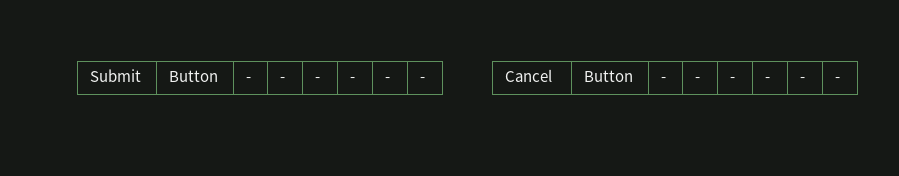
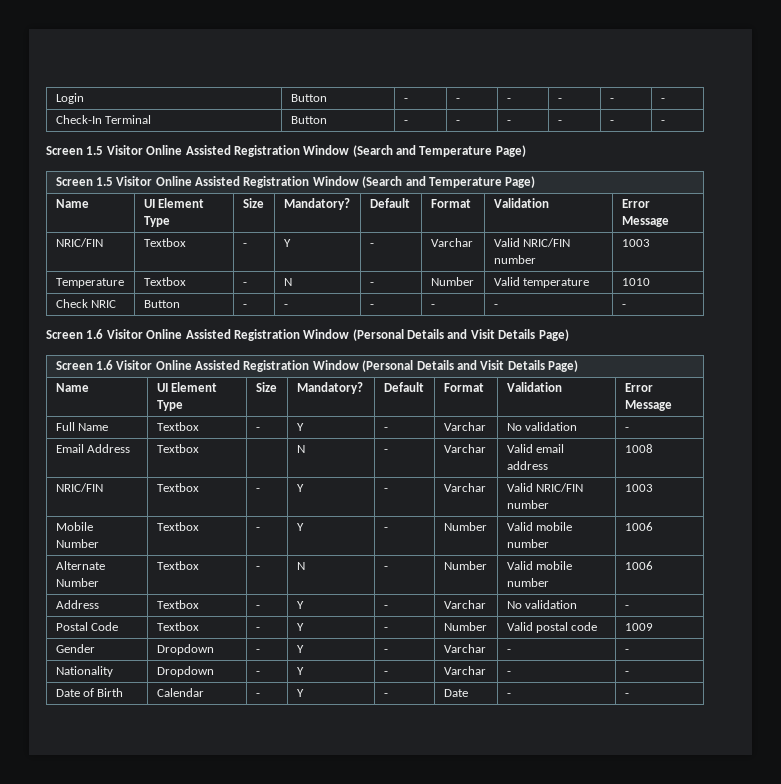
[90,69,142,82] [169,70,219,82] [246,77,252,82] [280,77,286,82] [315,77,321,82] [350,77,356,82] [385,77,391,82] [420,77,426,82] [505,69,553,82] [584,70,634,82] [661,77,667,82] [695,77,701,82] [730,77,736,82] [765,77,771,82] [800,77,806,82] [835,77,841,82] Submit | Button | - | - | - | - | - | - // Cancel | Button | - | - | - | - | - | - -> [55,93,84,104] [290,94,327,102] [403,98,408,102] [455,98,460,102] [506,98,511,102] [557,98,562,102] [609,98,614,102] [660,98,665,102] [55,115,151,124] [290,116,327,124] [403,120,408,124] [455,120,460,124] [506,120,511,124] [557,120,562,124] [609,120,614,124] [660,120,665,124] [46,145,526,157] [55,176,536,188] [55,199,89,208] [143,198,204,208] [143,216,170,227] [242,198,264,208] [283,198,350,210] [369,198,410,208] [430,199,471,208] [493,198,549,208] [621,199,650,208] [621,216,669,227] [55,238,103,247] [143,238,186,247] [242,243,247,247] [283,239,291,247] [369,243,374,247] [430,238,473,247] [493,238,570,247] [493,255,536,264] [621,239,650,247] [55,278,124,288] [143,277,186,286] [242,282,247,286] [283,278,292,286] [369,282,374,286] [430,277,474,286] [493,277,589,288] [621,278,650,286] [55,299,116,308] [143,300,180,308] [242,304,247,308] [283,304,288,308] [369,304,374,308] [430,304,435,308] [493,304,498,308] [621,304,626,308] [46,329,569,341] [55,360,579,372] [55,383,89,392] [156,382,217,392] [156,400,183,411] [255,382,277,392] [296,382,363,394] [383,382,424,392] [443,383,484,392] [506,382,562,392] [624,383,653,392] [624,400,672,411] [55,422,108,431] [156,422,199,431] [255,427,260,431] [296,423,304,431] [383,427,388,431] [443,422,486,431] [506,422,577,431] [624,427,629,431] [55,444,130,453] [156,444,199,453] [296,445,305,453] [383,449,388,453] [443,444,486,453] [506,444,564,453] [506,461,548,470] [624,444,653,453] [55,483,103,492] [156,483,199,492] [255,488,260,492] [296,484,304,492] [383,488,388,492] [443,483,486,492] [506,483,583,492] [506,500,549,509] [624,484,653,492] [55,522,93,531] [55,539,99,548] [156,522,199,531] [255,527,260,531] [296,523,304,531] [383,527,388,531] [443,522,487,531] [506,522,572,531] [506,539,549,548] [624,522,653,531] [55,561,105,570] [55,578,99,587] [156,561,199,570] [255,566,260,570] [296,562,305,570] [383,566,388,570] [443,561,487,570] [506,561,572,570] [506,578,549,587] [624,561,653,570] [55,600,99,609] [156,600,199,609] [255,605,260,609] [296,601,304,609] [383,605,388,609] [443,600,486,609] [506,600,577,609] [624,605,629,609] [55,622,118,631] [156,622,199,631] [255,627,260,631] [296,623,304,631] [383,627,388,631] [443,622,487,631] [506,622,598,633] [624,623,653,631] [55,644,95,653] [156,644,214,655] [255,649,260,653] [296,645,304,653] [383,649,388,653] [443,644,486,653] [506,649,511,653] [624,649,629,653] [55,666,113,677] [156,666,214,677] [255,671,260,675] [296,667,304,675] [383,671,388,675] [443,666,486,675] [506,671,511,675] [624,671,629,675] [55,688,124,697] [156,688,204,697] [255,693,260,697] [296,689,304,697] [383,693,388,697] [443,689,468,697] [506,693,511,697] [624,693,629,697] Login | Button | - | - | - | - | - | - // Check-In Terminal | Button | - | - | - | - | - | - // Screen 1.5 Visitor Online Assisted Registration Window (Search and Temperature Page) // Screen 1.5 Visitor Online Assisted Registration Window (Search and Temperature Page) // Name | UI Element Type | Size | Mandatory? | Default | Format | Validation | Error Message // NRIC/FIN | Textbox | - | Y | - | Varchar | Valid NRIC/FIN number | 1003 // Temperature | Textbox | - | N | - | Number | Valid temperature | 1010 // Check NRIC | Button | - | - | - | - | - | - // Screen 1.6 Visitor Online Assisted Registration Window (Personal Details and Visit Details Page) // Screen 1.6 Visitor Online Assisted Registration Window (Personal Details and Visit Details Page) // Name | UI Element Type | Size | Mandatory? | Default | Format | Validation | Error Message // Full Name | Textbox | - | Y | - | Varchar | No validation | - // Email Address | Textbox | | N | - | Varchar | Valid email address | 1008 // NRIC/FIN | Textbox | - | Y | - | Varchar | Valid NRIC/FIN number | 1003 // Mobile Number | Textbox | - | Y | - | Number | Valid mobile number | 1006 // Alternate Number | Textbox | - | N | - | Number | Valid mobile number | 1006 // Address | Textbox | - | Y | - | Varchar | No validation | - // Postal Code | Textbox | - | Y | - | Number | Valid postal code | 1009 // Gender | Dropdown | - | Y | - | Varchar | - | - // Nationality | Dropdown | - | Y | - | Varchar | - | - // Date of Birth | Calendar | - | Y | - | Date | - | -

